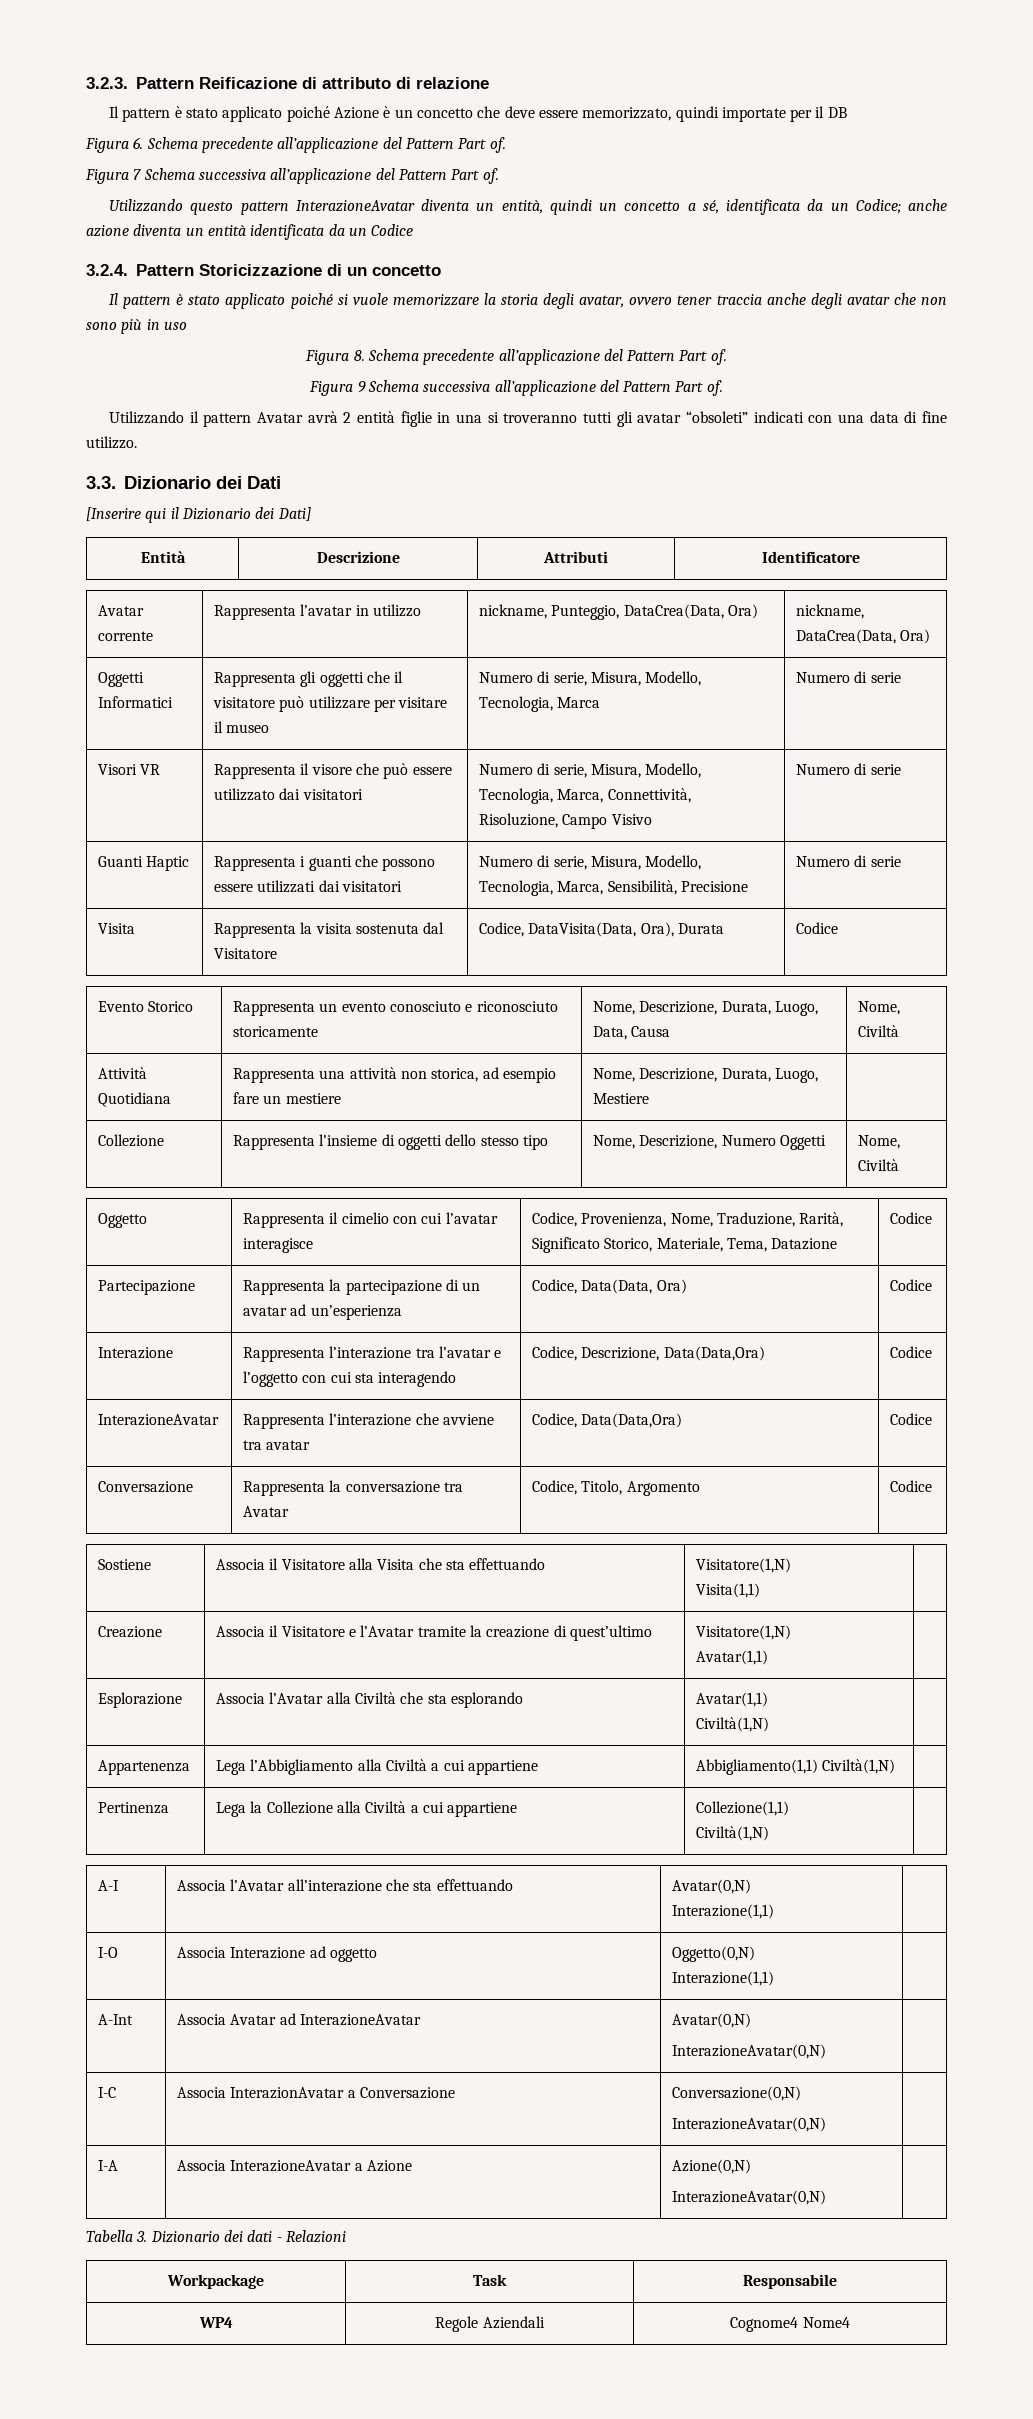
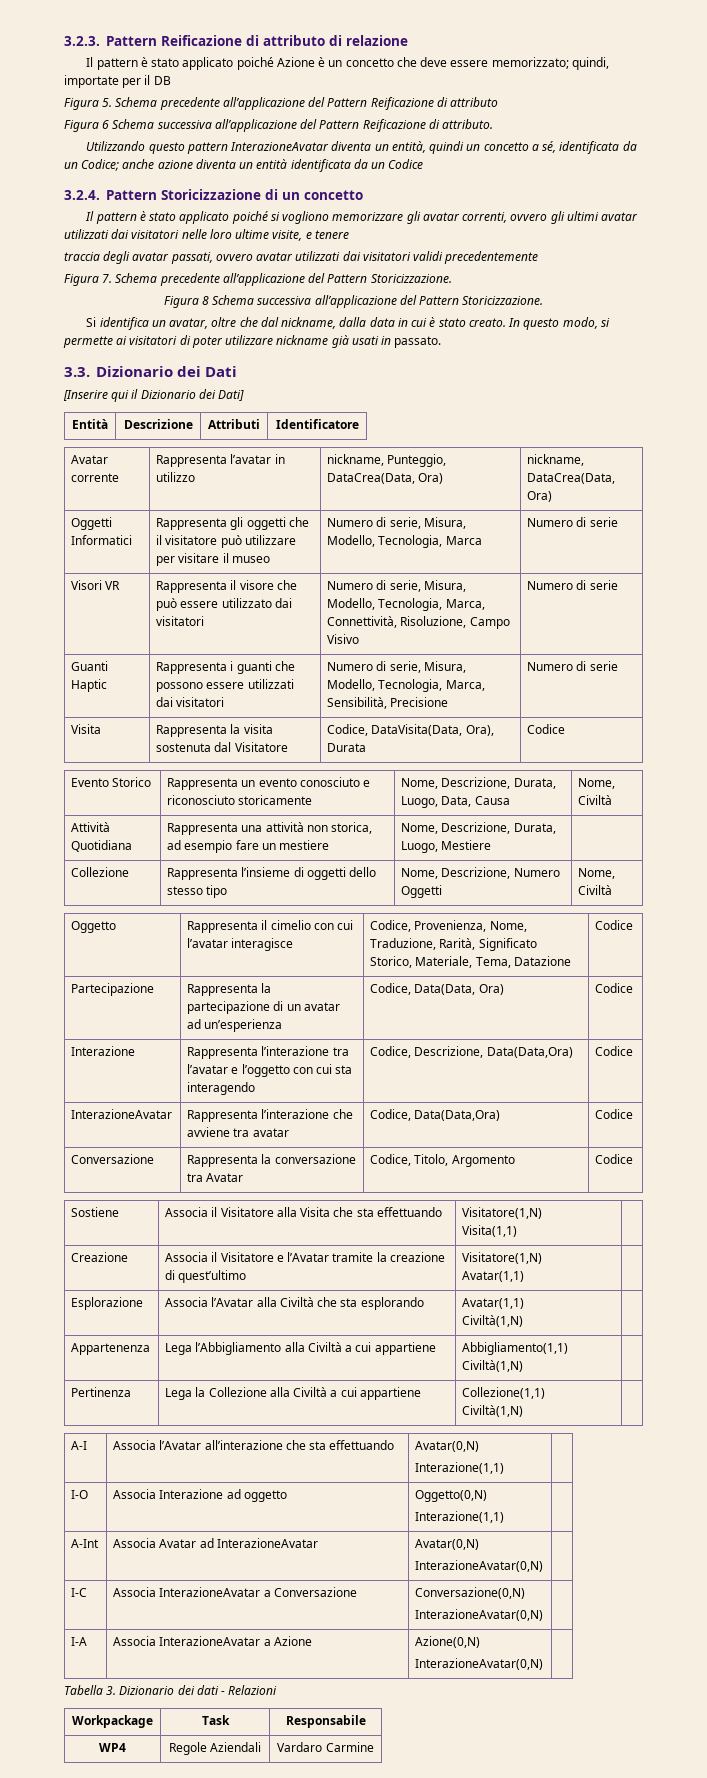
[582,106,719,122] memorizzato, quindi -> [491,57,609,70] memorizzato; quindi,
[133,137,506,153] [85,168,499,184] 6. Schema precedente all’applicazione del Pattern Part of. // Figura 7 Schema successiva all’applicazione del Pattern Part of. -> [102,97,499,110] [64,119,494,132] 5. Schema precedente all’applicazione del Pattern Reificazione di attributo // Figura 6 Schema successiva all’applicazione del Pattern Reificazione di attributo.
[352,293,948,309] [86,319,187,334] [305,349,727,365] [309,380,723,396] [109,411,947,427] [86,436,137,449] vuole memorizzare la storia degli avatar, ovvero tener traccia anche degli avatar che non sono più in uso // Figura 8. Schema precedente all’applicazione del Pattern Part of. // Figura 9 Schema successiva all’applicazione del Pattern Part of. // Utilizzando il pattern Avatar avrà 2 entità figlie in una si troveranno tutti gli avatar “obsoleti” indicati con una data di fine utilizzo. -> [282,211,639,224] [64,229,349,241] [64,251,539,264] [64,273,452,286] [163,295,544,308] [86,317,610,330] [63,335,442,348] vogliono memorizzare gli avatar correnti, ovvero gli ultimi avatar utilizzati dai visitatori nelle loro ultime visite, e tenere // traccia degli avatar passati, ovvero avatar utilizzati dai visitatori validi precedentemente // Figura 7. Schema precedente all’applicazione del Pattern Storicizzazione. // Figura 8 Schema successiva all’applicazione del Pattern Storicizzazione. // Si identifica un avatar, oltre che dal nickname, dalla data in cui è stato creato. In questo modo, si permette ai visitatori di poter utilizzare nickname già usati in passato.
[230,2087,345,2099] InterazionAvatar -> [159,1587,261,1597] InterazioneAvatar
[730,2317,850,2332] Cognome4 Nome4 -> [277,1742,374,1752] Vardaro Carmine

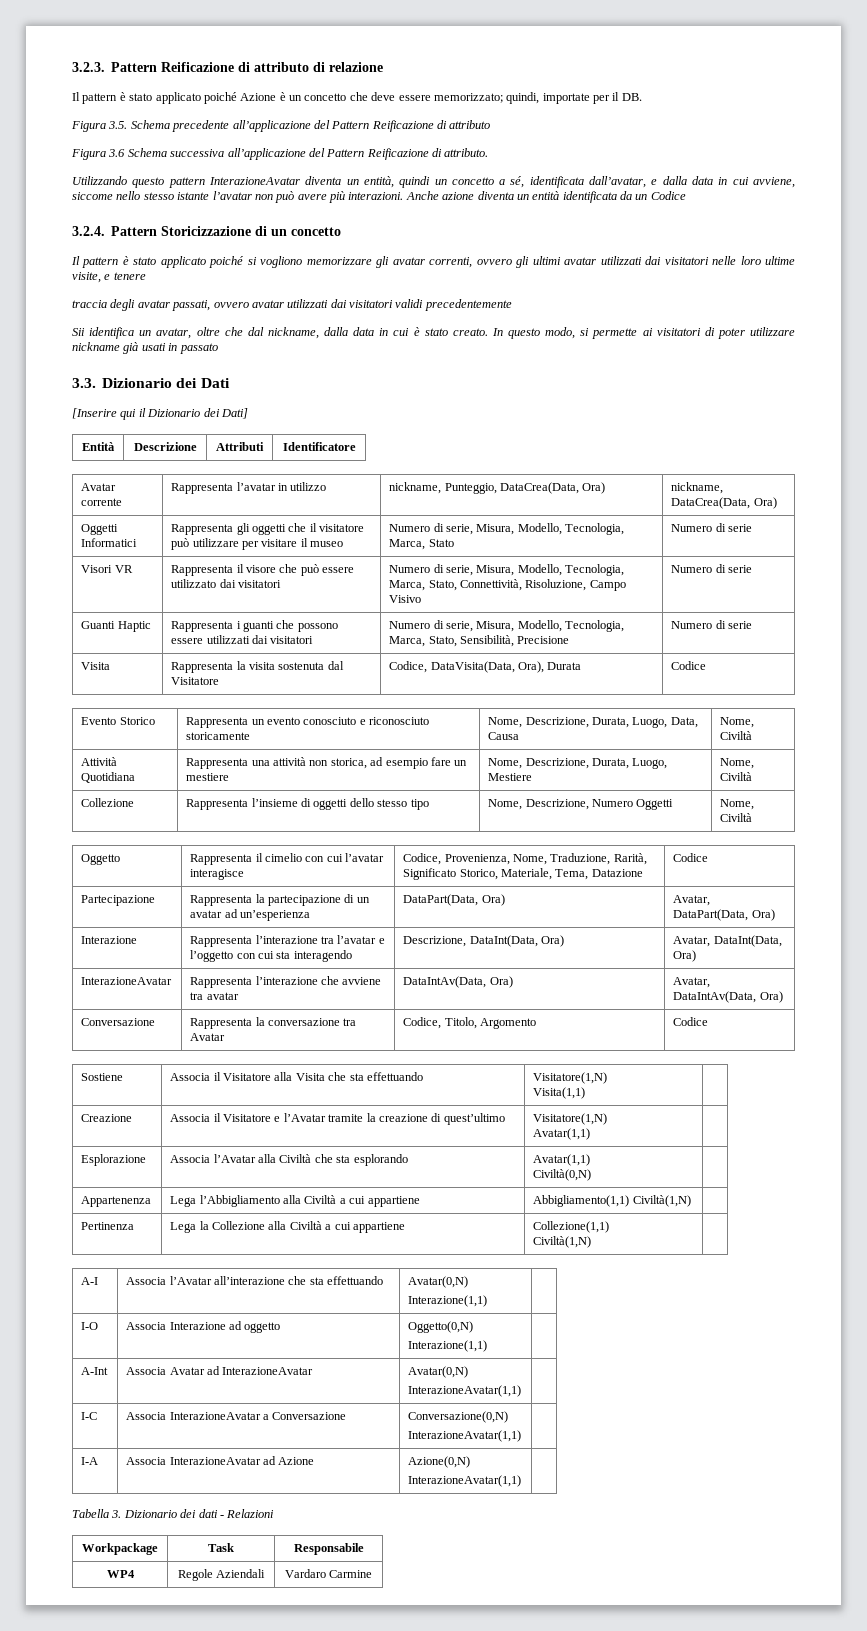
[153,76,171,85] [64,98,113,110] DB // Figura 5. -> [621,93,642,101] [71,121,128,132] DB. // Figura 3.5.
[102,120,110,129] 6 -> [108,149,126,157] 3.6
[622,141,637,151] [64,159,155,171] da un Codice; anche -> [589,176,795,188] [72,191,439,203] dall’avatar, e dalla data in cui avviene, siccome nello stesso istante l’avatar non può avere più interazioni. Anche
[64,273,452,286] [163,295,544,308] [86,317,97,327] Figura 7. Schema precedente all’applicazione del Pattern Storicizzazione. // Figura 8 Schema successiva all’applicazione del Pattern Storicizzazione. // Si -> [72,328,85,336] Sii
[394,336,442,348] passato. -> [179,343,218,354] passato
[445,536,482,545] Marca -> [389,539,454,550] Marca, Stato
(485, 604) none -> [428,580,457,591] Stato,
(485, 685) none -> [428,636,457,647] Stato,
(492, 845) none -> [720,758,755,769] [720,772,753,781] Nome, Civiltà
[370,983,504,995] [595,983,634,993] Codice, Data(Data, Ora) | Codice -> [403,894,505,906] [673,895,711,906] [673,909,775,921] DataPart(Data, Ora) | Avatar, DataPart(Data, Ora)
[370,1046,573,1058] [595,1046,634,1056] Codice, Descrizione, Data(Data,Ora) | Codice -> [403,935,565,947] [673,935,782,947] [673,950,697,962] Descrizione, DataInt(Data, Ora) | Avatar, DataInt(Data, Ora)
[370,1109,501,1121] [595,1109,634,1119] Codice, Data(Data,Ora) | Codice -> [403,976,513,988] [673,977,711,988] [673,991,783,1003] DataIntAv(Data, Ora) | Avatar, DataIntAv(Data, Ora)
[462,1315,524,1327] Civiltà(1,N) -> [533,1169,592,1181] Civiltà(0,N)
[415,1560,544,1572] InterazioneAvatar(0,N) -> [408,1385,522,1397] InterazioneAvatar(1,1)
[415,1609,544,1621] InterazioneAvatar(0,N) -> [408,1430,522,1442] InterazioneAvatar(1,1)
[263,1639,271,1646] a -> [263,1456,277,1465] ad
[415,1658,544,1670] InterazioneAvatar(0,N) -> [408,1475,522,1487] InterazioneAvatar(1,1)

